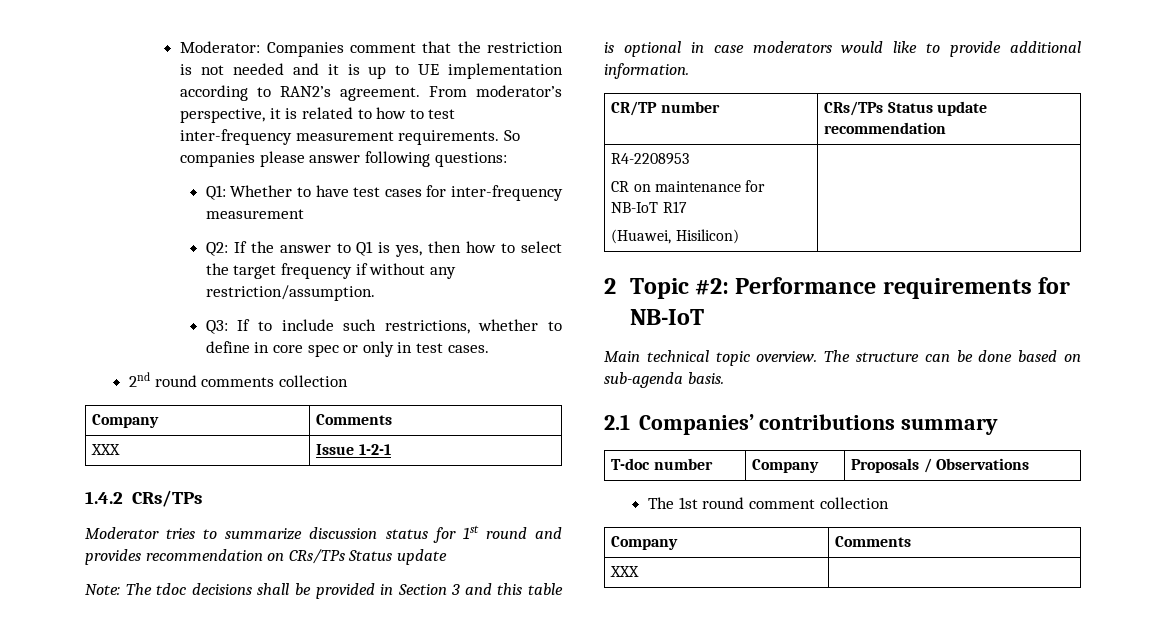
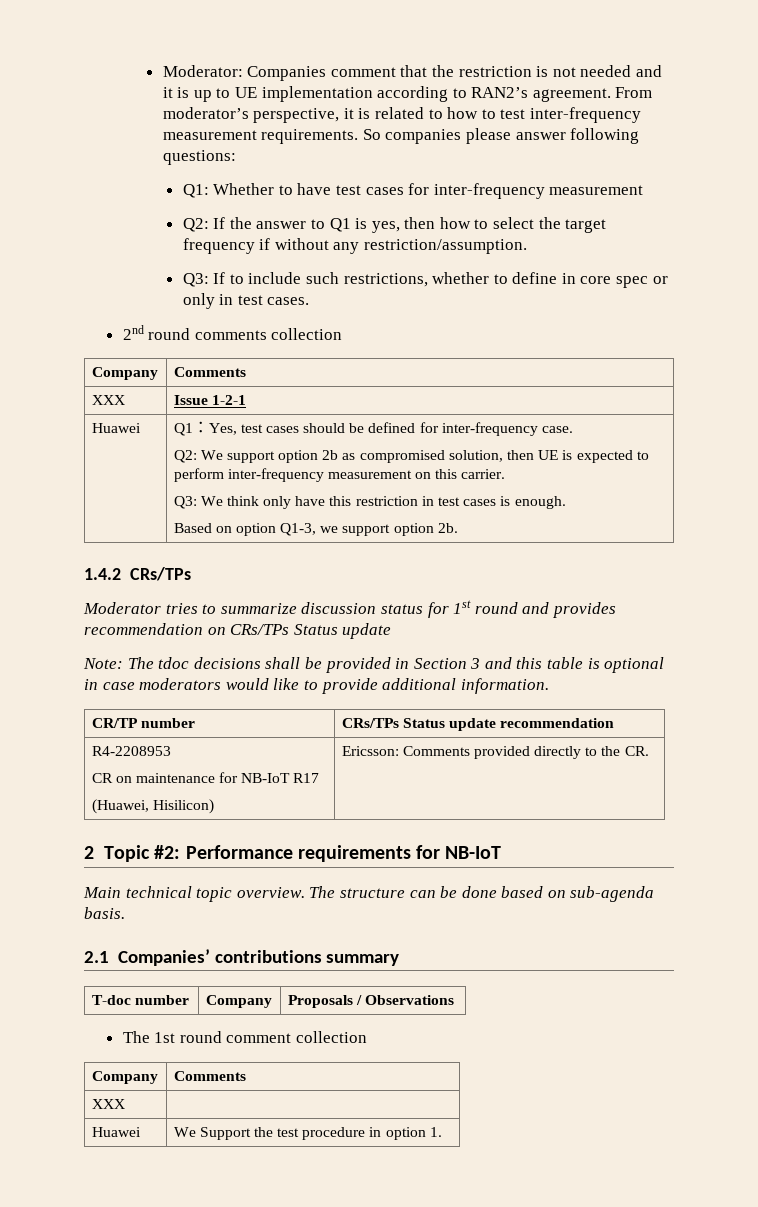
(391, 449) none -> [91,423,141,433] [173,421,574,436] [173,450,649,463] [173,468,506,482] [173,496,566,509] [173,523,458,536] // Huawei | Q1：Yes, test cases should be defined for inter-frequency case. // Q2: We support option 2b as compromised solution, then UE is expected to perform inter-frequency measurement on this carrier. // Q3: We think only have this restriction in test cases is enough. // Based on option Q1-3, we support option 2b.
(739, 236) none -> [341,746,649,759] Ericsson: Comments provided directly to the CR.
(640, 571) none -> [91,1127,141,1137] [173,1127,442,1140] // Huawei | We Support the test procedure in option 1.

